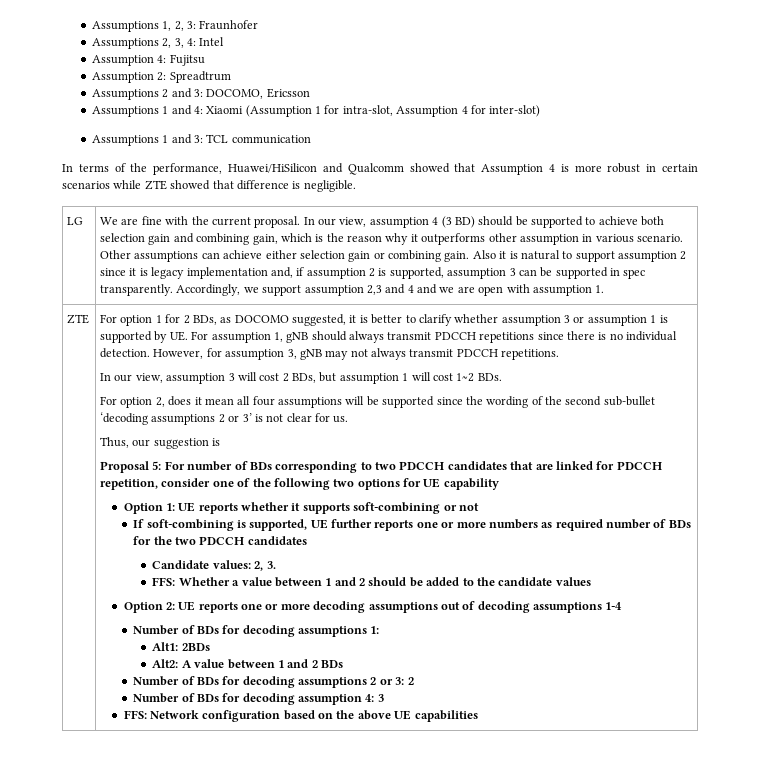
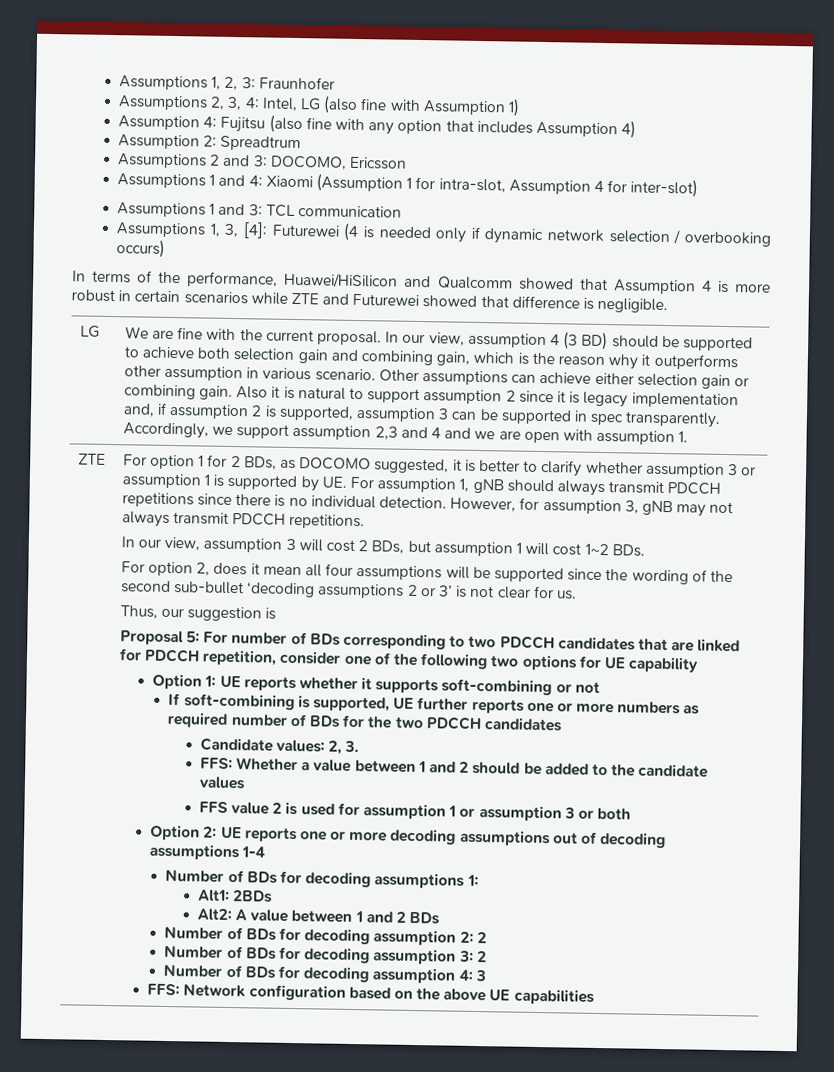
[199,37,225,46] [91,54,205,66] Intel // Assumption 4: Fujitsu -> [261,95,520,117] [118,114,637,139] Intel, LG (also fine with Assumption 1) // Assumption 4: Fujitsu (also fine with any option that includes Assumption 4)
(311, 139) none -> [116,222,772,247] [116,239,166,258] // Assumptions 1, 3, [4]: Futurewei (4 is needed only if dynamic network selection / overbooking occurs)
(167, 185) none -> [322,293,420,307] and Futurewei
(591, 581) none -> [198,801,632,822] // FFS value 2 is used for assumption 1 or assumption 3 or both
[298,677,393,688] assumptions 2 or -> [373,929,487,946] [164,945,457,965] assumption 2: 2 // Number of BDs for decoding assumption

